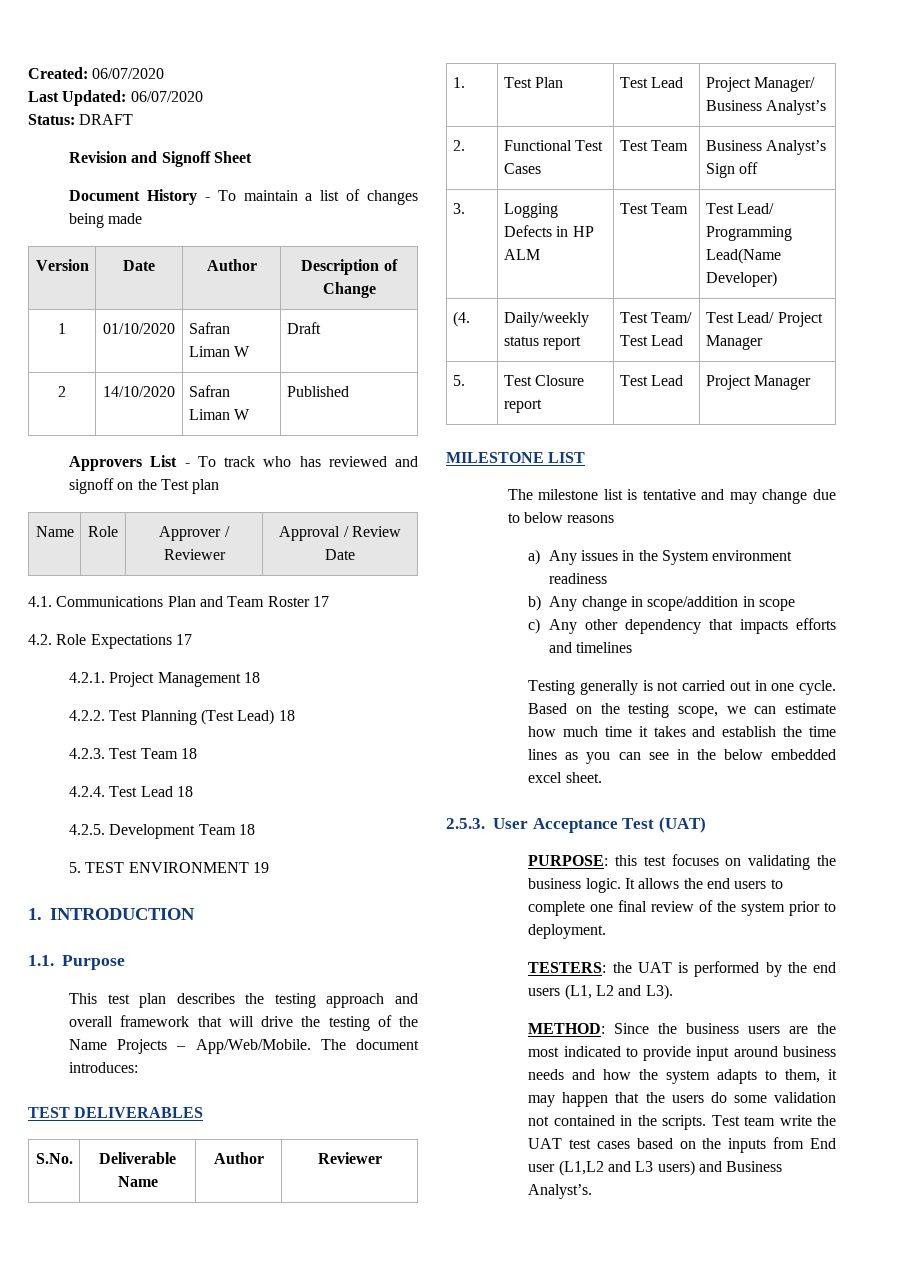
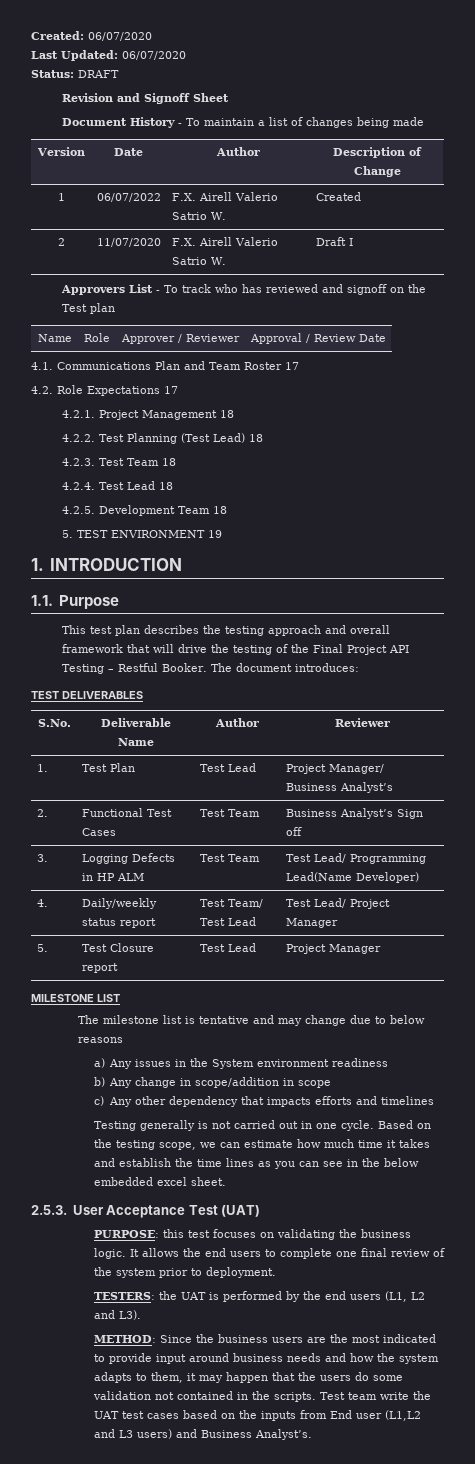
[103,323,175,334] [188,322,230,334] [188,346,251,357] [286,322,321,334] [58,386,66,397] [103,386,175,397] [188,385,230,397] [188,409,251,420] [286,386,349,397] 01/10/2020 | Safran Liman W | Draft // 2 | 14/10/2020 | Safran Liman W | Published -> [96,193,161,202] [171,192,278,201] [171,212,226,220] [315,192,361,201] [57,238,65,246] [96,238,161,247] [171,237,278,246] [171,257,226,265] [315,237,353,246] 06/07/2022 | F.X. Airell Valerio Satrio W. | Created // 2 | 11/07/2020 | F.X. Airell Valerio Satrio W. | Draft I
[69,1039,311,1054] Name Projects – App/Web/Mobile. -> [313,644,410,655] [62,663,208,674] Final Project API Testing – Restful Booker.
[452,311,470,327] (4. -> [36,899,48,907] 4.

